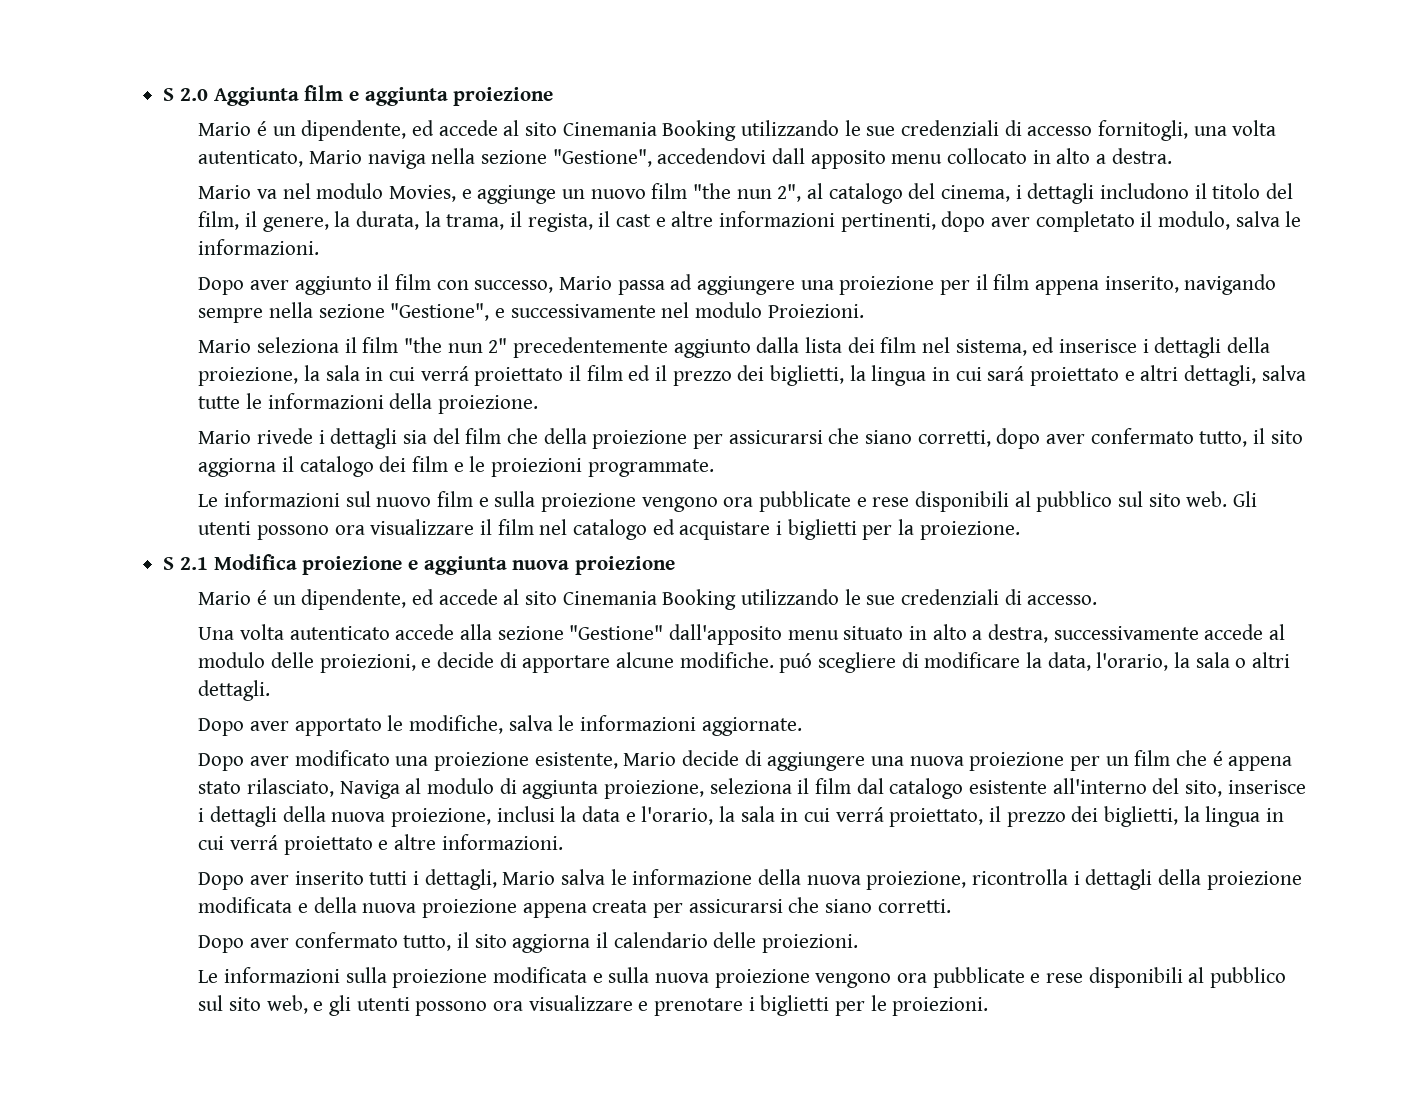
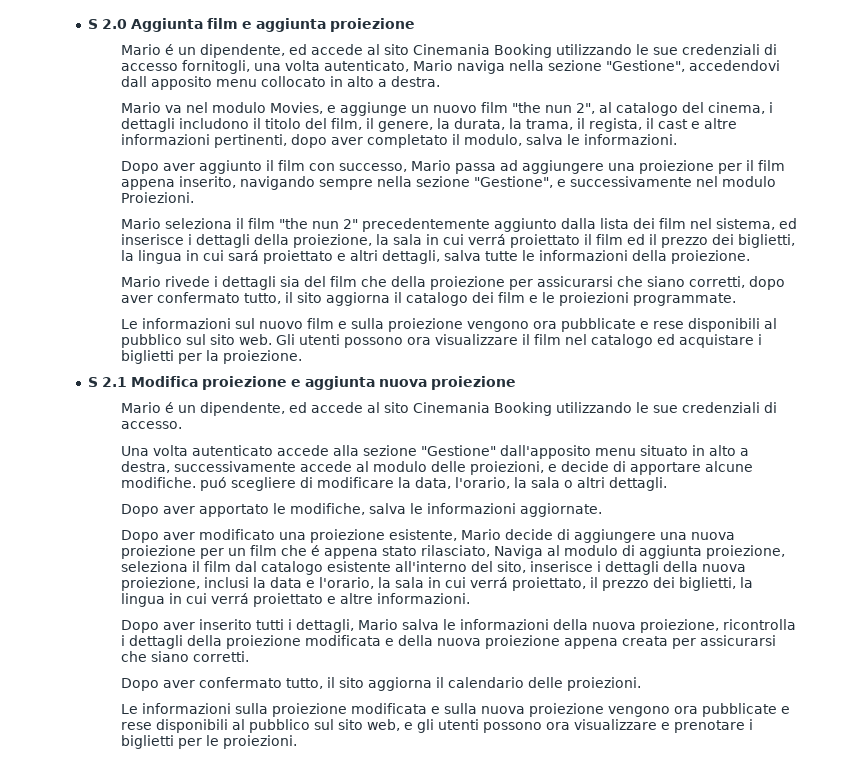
[632,869,753,885] informazione -> [459,619,549,630] informazioni

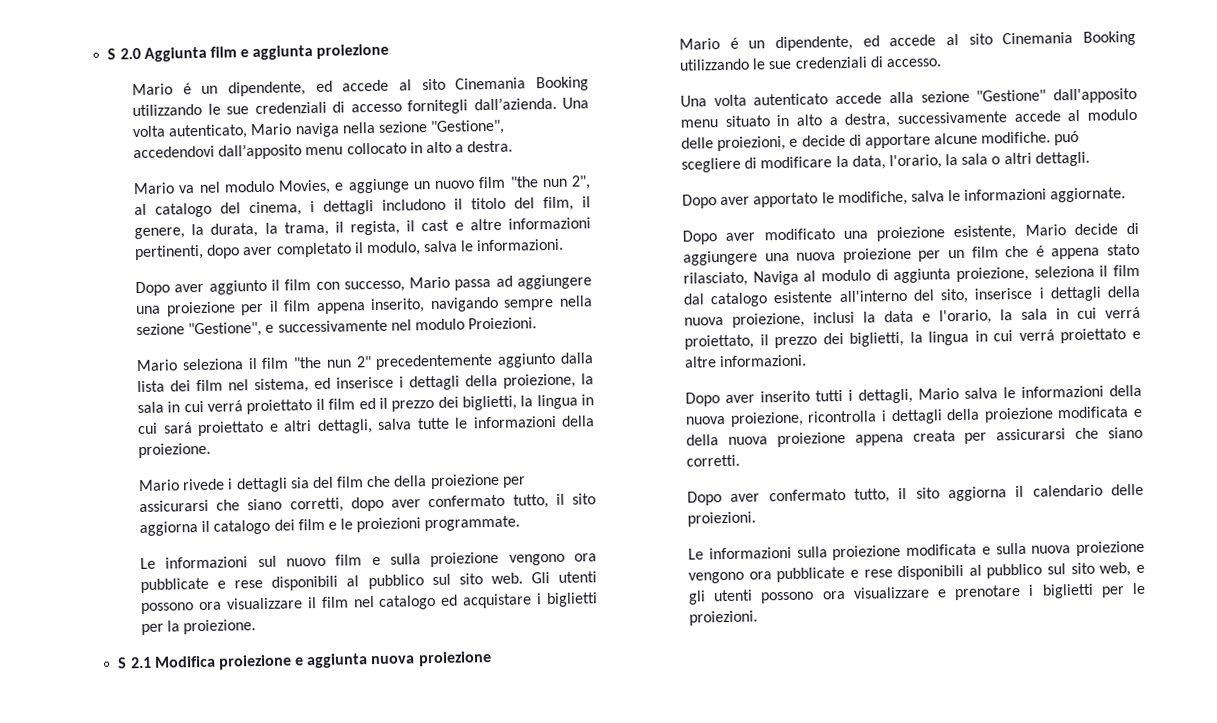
[181,60,281,74] fornitogli, una -> [406,96,589,115] fornitegli dall’azienda. Una
[120,76,212,90] dall apposito -> [218,143,303,160] dall’apposito

